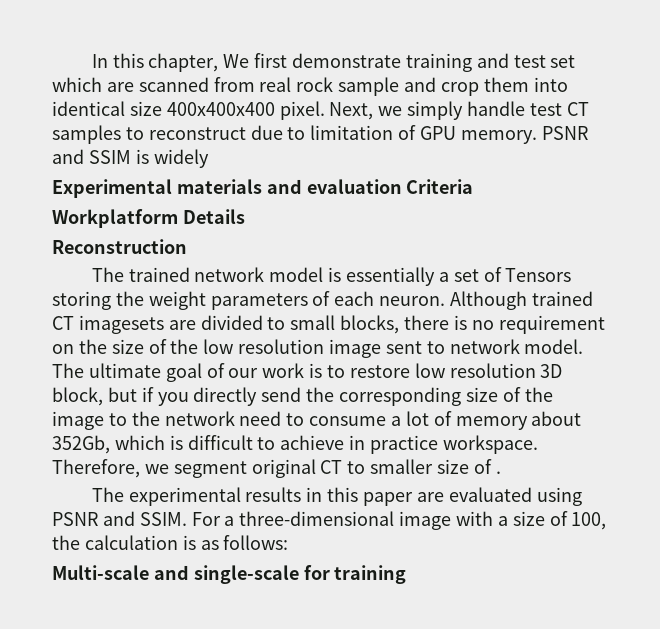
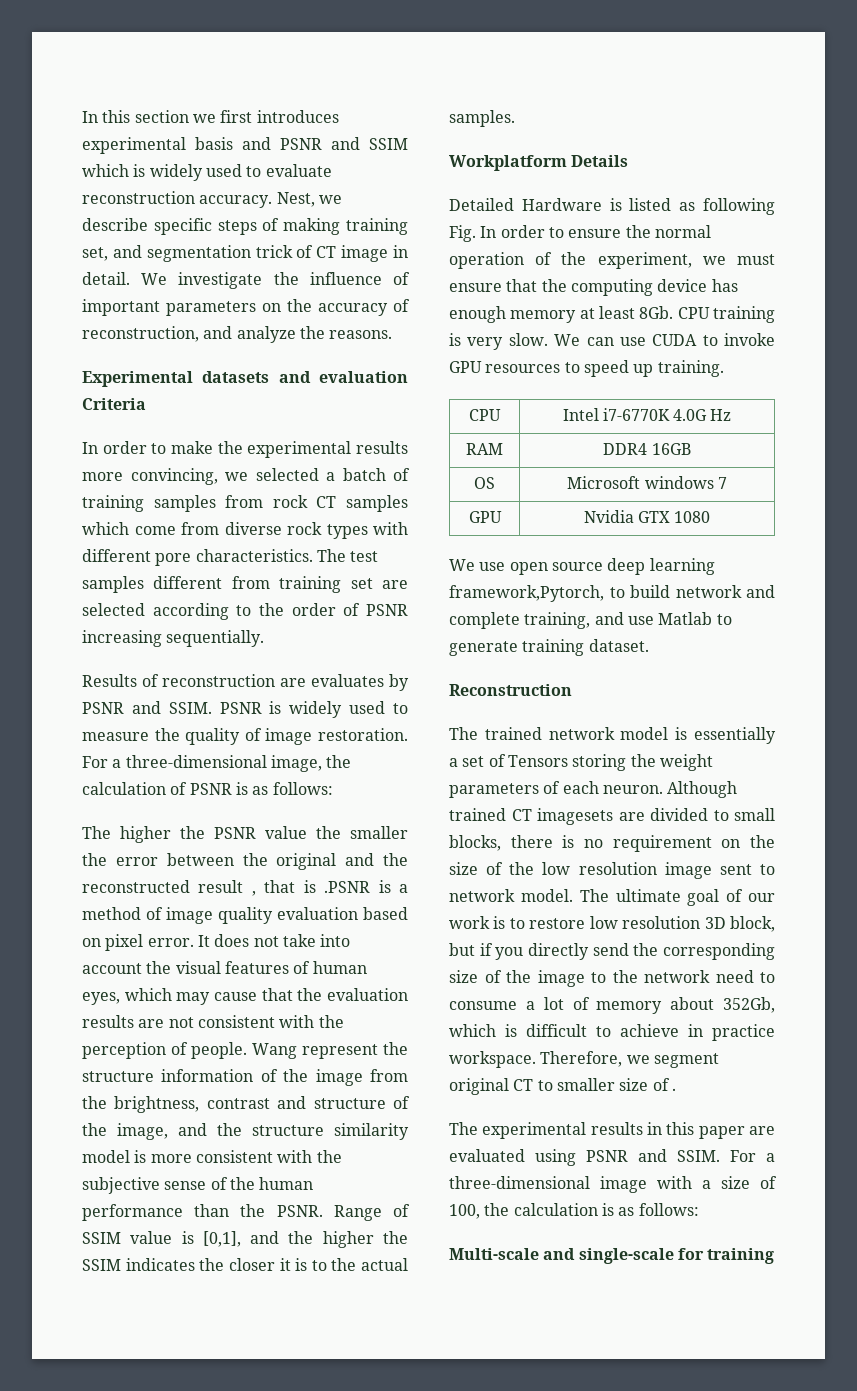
[148,53,576,72] [52,77,568,96] [52,101,589,120] [52,125,537,144] chapter, We first demonstrate training and test set which are scanned from real rock sample and crop them into identical size 400x400x400 pixel. Next, we simply handle test CT samples to reconstruct due to limitation of GPU memory. -> [134,110,339,123] [82,137,271,154] section we first introduces experimental basis and
[135,149,209,168] is widely -> [82,164,332,181] [82,191,342,208] [82,218,408,235] [82,245,408,262] [82,272,411,289] [82,299,410,316] [82,326,393,343] which is widely used to evaluate reconstruction accuracy. Nest, we describe specific steps of making training set, and segmentation trick of CT image in detail. We investigate the influence of important parameters on the accuracy of reconstruction, and analyze the reasons.
[176,179,262,194] materials -> [202,371,270,383] datasets
[52,209,245,228] Workplatform Details -> [82,441,408,458] [82,468,410,485] [82,495,408,512] [82,522,408,539] [82,549,379,566] [82,576,409,593] [82,603,408,620] [82,630,265,647] [82,674,409,691] [82,701,408,718] [82,728,408,745] [82,755,352,772] [82,782,333,795] [82,826,408,843] [82,853,408,870] [82,880,408,896] [82,907,408,924] [82,934,351,951] [82,961,367,974] [82,988,408,1005] [82,1015,344,1028] [82,1042,408,1059] [82,1069,408,1086] [82,1096,411,1113] [82,1123,409,1140] [82,1150,342,1163] [82,1177,314,1194] [82,1204,410,1221] [82,1231,408,1248] [82,1258,408,1271] [449,110,515,127] [449,155,629,171] [449,198,775,215] [449,225,711,242] [449,252,775,269] [449,279,738,296] [449,306,775,323] [449,333,775,350] [449,360,724,377] [469,409,501,421] [562,408,732,421] [466,443,503,455] [603,443,691,455] [474,477,495,489] [567,476,727,489] [468,511,502,523] [583,510,711,523] [449,558,715,575] [449,585,775,602] [449,612,732,629] [449,639,649,656] In order to make the experimental results more convincing, we selected a batch of training samples from rock CT samples which come from diverse rock types with different pore characteristics. The test samples different from training set are selected according to the order of PSNR increasing sequentially. // Results of reconstruction are evaluates by PSNR and SSIM. PSNR is widely used to measure the quality of image restoration. For a three-dimensional image, the calculation of PSNR is as follows: // The higher the PSNR value the smaller the error between the original and the reconstructed result , that is .PSNR is a method of image quality evaluation based on pixel error. It does not take into account the visual features of human eyes, which may cause that the evaluation results are not consistent with the perception of people. Wang represent the structure information of the image from the brightness, contrast and structure of the image, and the structure similarity model is more consistent with the subjective sense of the human performance than the PSNR. Range of SSIM value is [0,1], and the higher the SSIM indicates the closer it is to the actual samples. // Workplatform Details // Detailed Hardware is listed as following Fig. In order to ensure the normal operation of the experiment, we must ensure that the computing device has enough memory at least 8Gb. CPU training is very slow. We can use CUDA to invoke GPU resources to speed up training. // CPU | Intel i7-6770K 4.0G Hz // RAM | DDR4 16GB // OS | Microsoft windows 7 // GPU | Nvidia GTX 1080 // We use open source deep learning framework,Pytorch, to build network and complete training, and use Matlab to generate training dataset.

